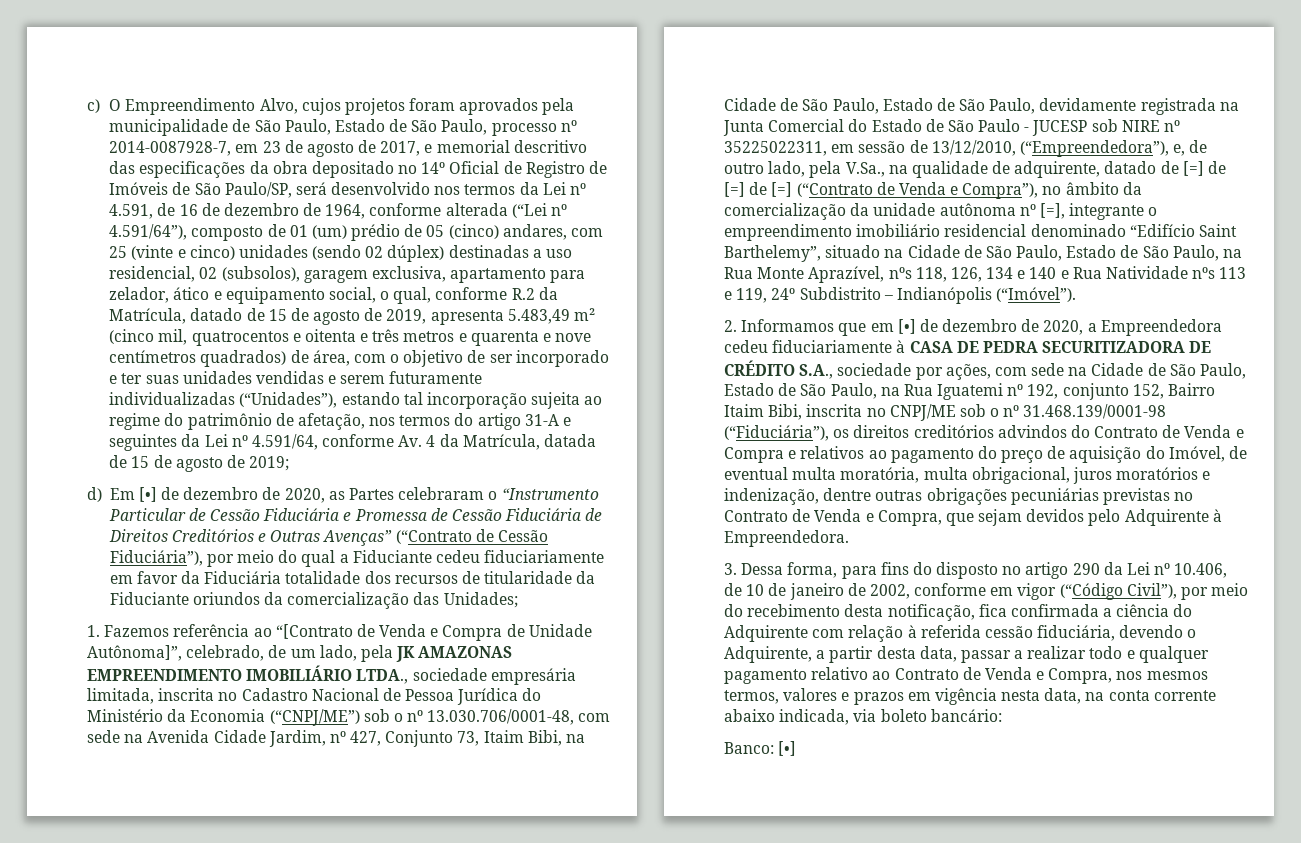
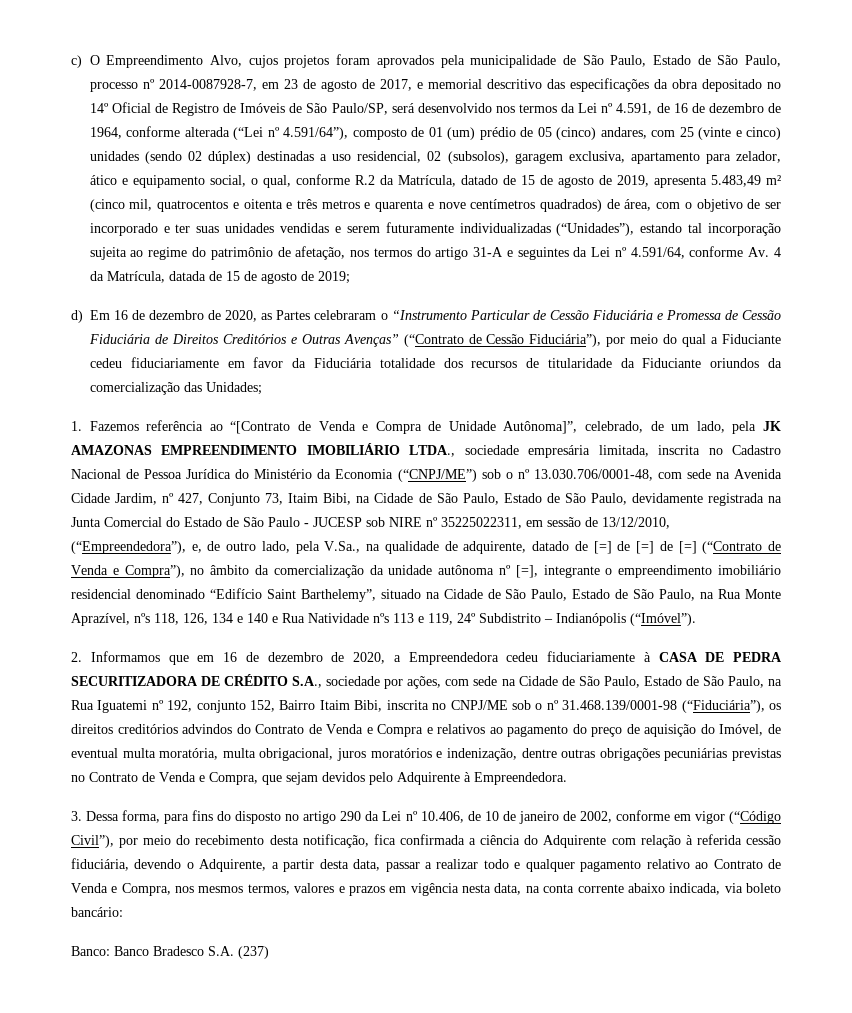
[138,487,157,502] [•] -> [114,310,129,320] 16
[897,319,916,334] [•] -> [223,652,237,662] 16
[778,741,797,756] [•] -> [114,946,269,959] Banco Bradesco S.A. (237)

